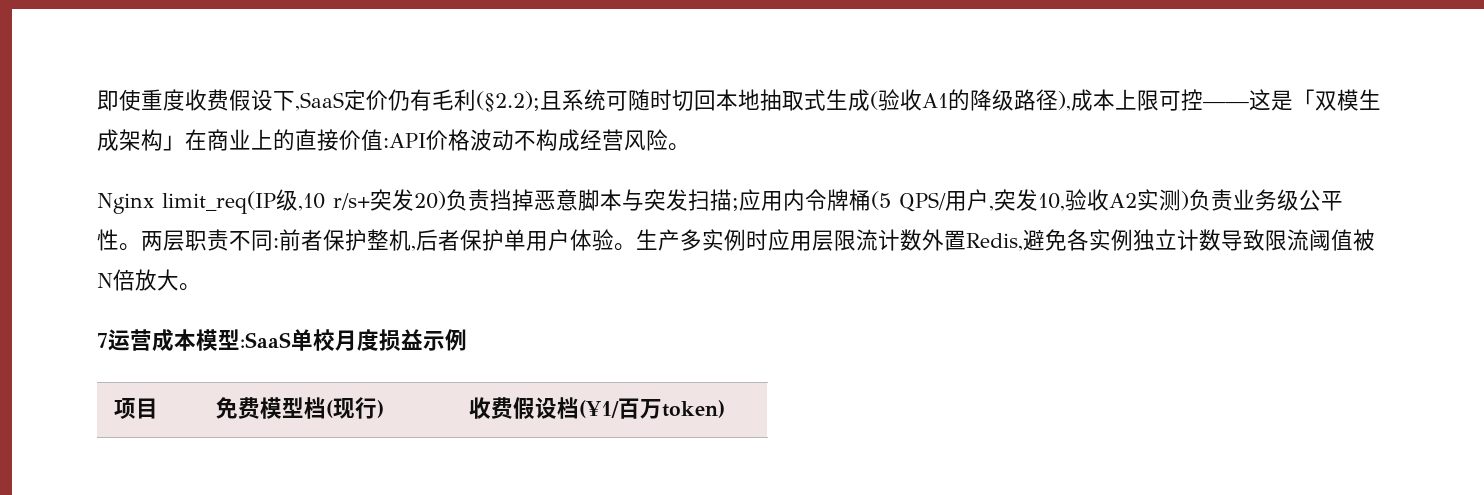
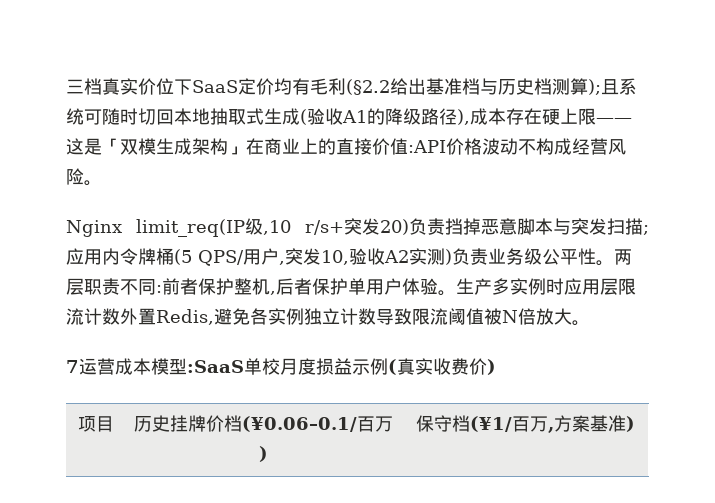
[97,89,540,112] 即使重度收费假设下,SaaS定价仍有毛利(§2.2); -> [66,78,601,95] 三档真实价位下SaaS定价均有毛利(§2.2给出基准档与历史档测算);
[1115,89,1203,111] 上限可控 -> [506,108,596,125] 存在硬上限
[113,398,158,419] [216,397,377,419] // 项目 | 免费模型档(现行 -> [388,358,496,375] [77,416,114,432] [134,415,393,432] (真实收费价) // 项目 | 历史挂牌价档(¥0.06–0.1/百万
[469,397,557,419] 收费假设 -> [416,415,452,432] 保守
[662,400,725,418] token) -> [548,415,635,433] ,方案基准)

